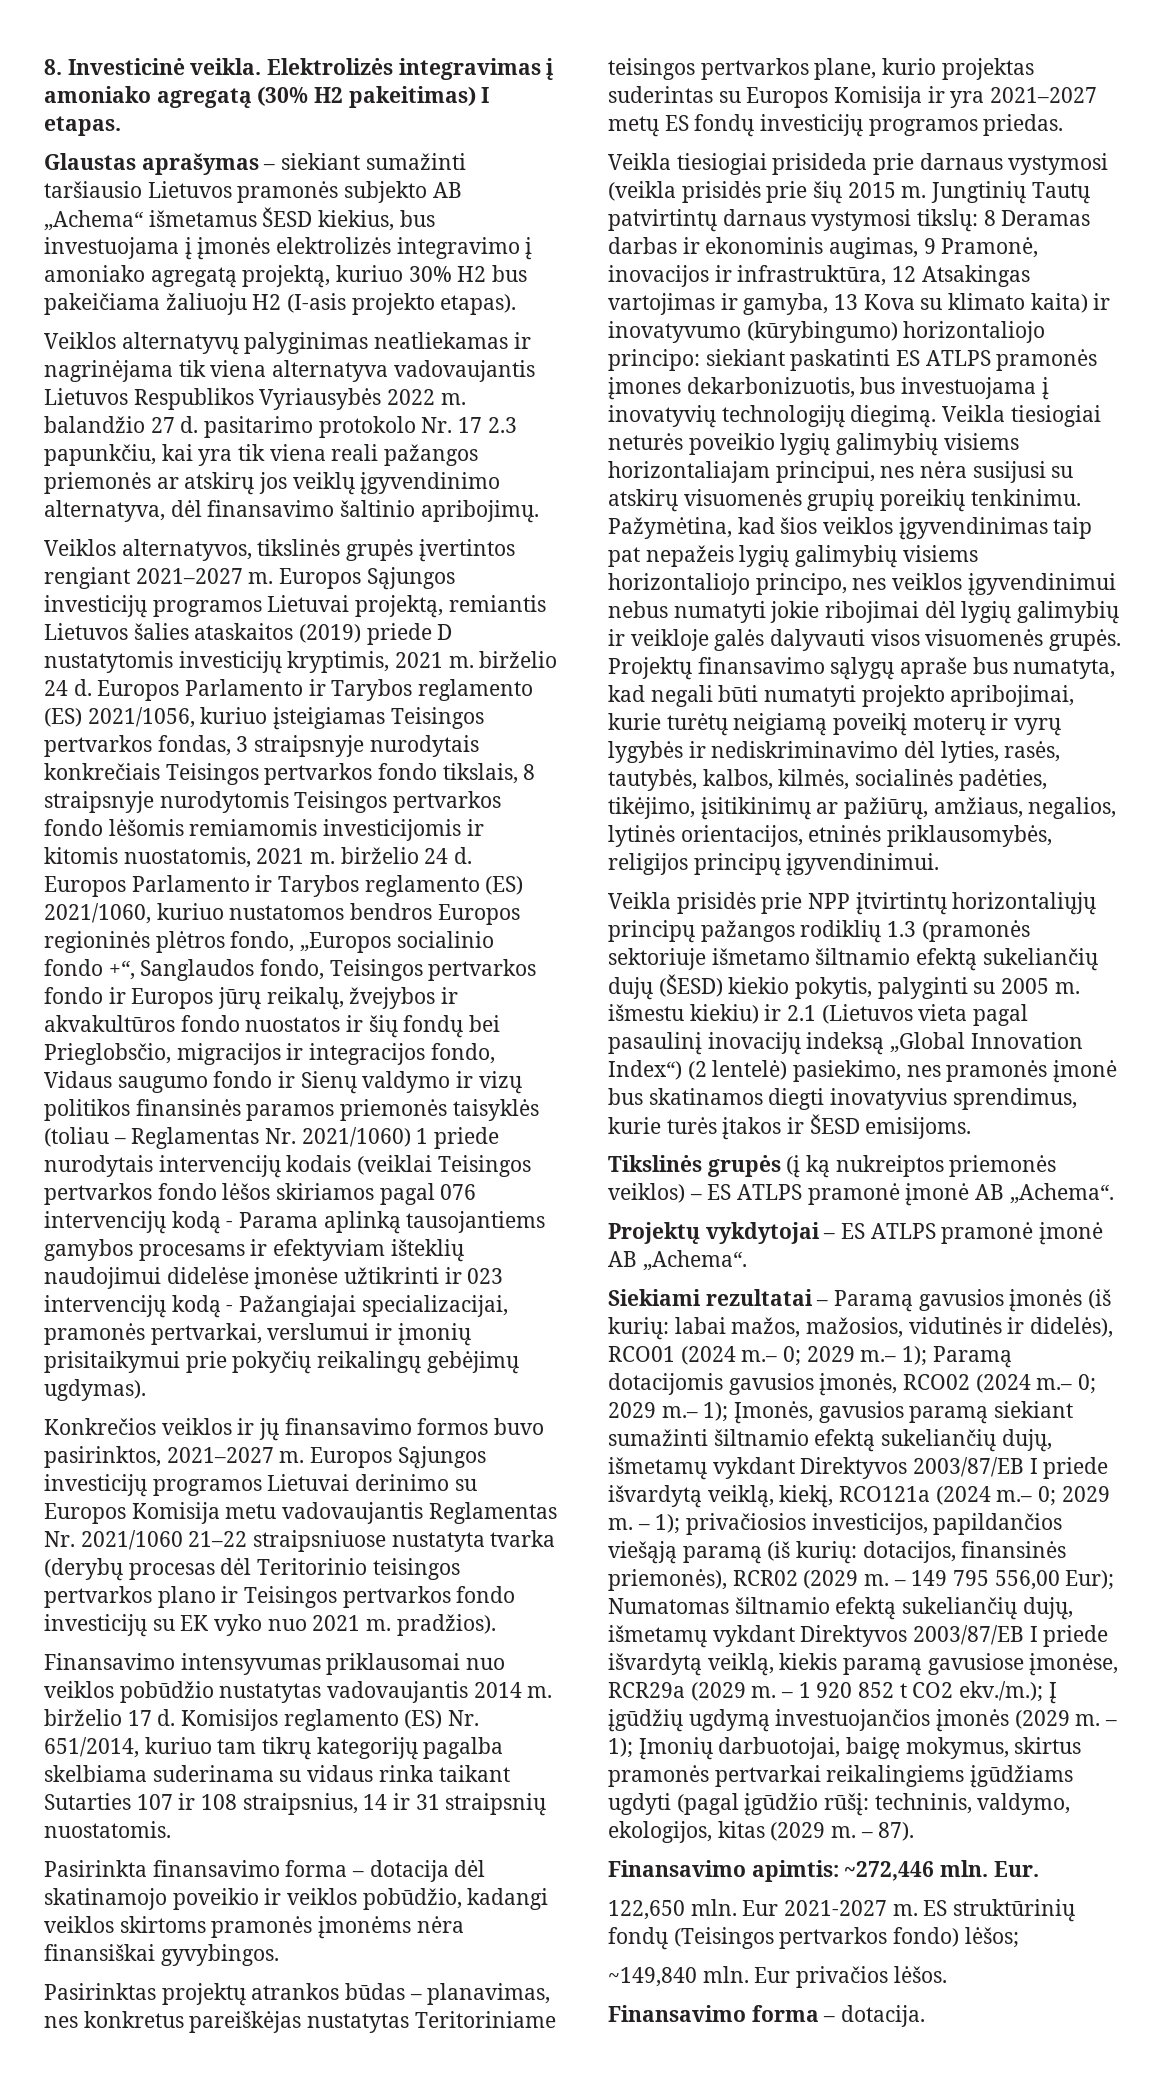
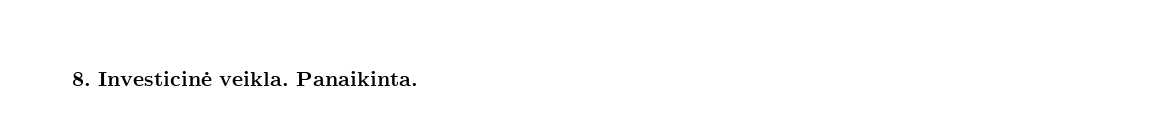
[267,58,555,80] [44,86,490,108] [44,116,121,136] [44,153,466,175] [44,181,462,203] [44,207,435,231] [44,237,533,260] [44,265,528,288] [44,293,517,315] [44,332,531,355] [44,360,535,382] [44,388,466,410] [44,416,517,438] [44,444,479,466] [44,472,501,495] [44,500,539,523] [44,539,515,562] [44,567,455,590] [44,595,546,618] [44,623,453,645] [44,651,558,674] [44,679,534,701] [44,707,484,730] [44,735,479,757] [44,763,536,785] [44,791,502,813] [44,819,484,841] [44,847,473,868] [44,875,524,897] [44,903,520,925] [44,931,494,953] [44,959,537,981] [44,987,459,1010] [44,1015,501,1038] [44,1043,495,1065] [44,1071,522,1094] [44,1099,539,1121] [44,1127,500,1149] [44,1155,531,1178] [44,1183,477,1205] [44,1211,546,1234] [44,1239,464,1262] [44,1267,504,1290] [44,1295,508,1318] [44,1323,471,1346] [44,1351,519,1374] [44,1379,146,1401] [44,1418,545,1441] [44,1446,486,1469] [44,1474,477,1497] [44,1502,557,1524] [44,1530,556,1552] [44,1558,460,1581] [44,1586,516,1608] [44,1614,496,1637] [44,1653,506,1675] [44,1681,553,1703] [44,1709,480,1731] [44,1737,504,1760] [44,1765,511,1782] [44,1793,547,1816] [44,1821,171,1838] [44,1860,486,1882] [44,1888,549,1910] [44,1916,464,1939] [44,1944,279,1966] [44,1983,551,2006] [44,2011,556,2033] [608,58,1034,80] [608,86,1098,108] [608,114,1064,137] [608,153,1109,175] [608,181,1090,204] [608,209,1091,232] [608,237,1039,259] [608,265,1030,287] [608,293,1111,315] [608,321,1046,343] [608,349,1098,371] [608,377,1049,400] [608,405,1101,428] [608,433,1019,456] [608,461,1074,483] [608,489,1081,512] [608,517,1093,540] [608,545,978,568] [608,573,1116,596] [608,601,1120,624] [608,629,1122,651] [608,657,1116,680] [608,685,1075,707] [608,713,1062,736] [608,741,1061,763] [608,769,1047,791] [608,797,1117,820] [608,825,1053,847] [608,853,940,876] [608,892,1097,915] [608,920,1030,943] [608,948,1098,971] [608,974,1080,1000] [608,1004,1029,1026] [608,1032,1083,1055] [608,1060,1118,1083] [608,1088,1077,1110] [608,1114,972,1140] [608,1155,1057,1178] [608,1183,1114,1206] [608,1222,1104,1245] [608,1250,747,1271] [608,1289,1112,1312] [608,1317,1114,1340] [608,1346,1012,1368] [608,1373,1097,1396] [608,1401,1074,1424] [608,1429,1052,1452] [608,1457,1109,1480] [608,1485,1110,1508] [608,1513,1063,1535] [608,1541,1067,1564] [608,1569,1115,1591] [608,1597,1073,1620] [608,1625,1109,1648] [608,1653,1119,1676] [608,1681,1057,1704] [608,1709,1118,1732] [608,1737,1082,1760] [608,1765,1074,1788] [608,1793,1071,1816] [608,1821,915,1843] [608,1860,1039,1882] [608,1899,1076,1922] [608,1927,1019,1950] [608,1966,947,1988] [608,2005,926,2027] Elektrolizės integravimas į amoniako agregatą (30% H2 pakeitimas) I etapas. // Glaustas aprašymas – siekiant sumažinti taršiausio Lietuvos pramonės subjekto AB „Achema“ išmetamus ŠESD kiekius, bus investuojama į įmonės elektrolizės integravimo į amoniako agregatą projektą, kuriuo 30% H2 bus pakeičiama žaliuoju H2 (I-asis projekto etapas). // Veiklos alternatyvų palyginimas neatliekamas ir nagrinėjama tik viena alternatyva vadovaujantis Lietuvos Respublikos Vyriausybės 2022 m. balandžio 27 d. pasitarimo protokolo Nr. 17 2.3 papunkčiu, kai yra tik viena reali pažangos priemonės ar atskirų jos veiklų įgyvendinimo alternatyva, dėl finansavimo šaltinio apribojimų. // Veiklos alternatyvos, tikslinės grupės įvertintos rengiant 2021–2027 m. Europos Sąjungos investicijų programos Lietuvai projektą, remiantis Lietuvos šalies ataskaitos (2019) priede D nustatytomis investicijų kryptimis, 2021 m. birželio 24 d. Europos Parlamento ir Tarybos reglamento (ES) 2021/1056, kuriuo įsteigiamas Teisingos pertvarkos fondas, 3 straipsnyje nurodytais konkrečiais Teisingos pertvarkos fondo tikslais, 8 straipsnyje nurodytomis Teisingos pertvarkos fondo lėšomis remiamomis investicijomis ir kitomis nuostatomis, 2021 m. birželio 24 d. Europos Parlamento ir Tarybos reglamento (ES) 2021/1060, kuriuo nustatomos bendros Europos regioninės plėtros fondo, „Europos socialinio fondo +“, Sanglaudos fondo, Teisingos pertvarkos fondo ir Europos jūrų reikalų, žvejybos ir akvakultūros fondo nuostatos ir šių fondų bei Prieglobsčio, migracijos ir integracijos fondo, Vidaus saugumo fondo ir Sienų valdymo ir vizų politikos finansinės paramos priemonės taisyklės (toliau – Reglamentas Nr. 2021/1060) 1 priede nurodytais intervencijų kodais (veiklai Teisingos pertvarkos fondo lėšos skiriamos pagal 076 intervencijų kodą - Parama aplinką tausojantiems gamybos procesams ir efektyviam išteklių naudojimui didelėse įmonėse užtikrinti ir 023 intervencijų kodą - Pažangiajai specializacijai, pramonės pertvarkai, verslumui ir įmonių prisitaikymui prie pokyčių reikalingų gebėjimų ugdymas). // Konkrečios veiklos ir jų finansavimo formos buvo pasirinktos, 2021–2027 m. Europos Sąjungos investicijų programos Lietuvai derinimo su Europos Komisija metu vadovaujantis Reglamentas Nr. 2021/1060 21–22 straipsniuose nustatyta tvarka (derybų procesas dėl Teritorinio teisingos pertvarkos plano ir Teisingos pertvarkos fondo investicijų su EK vyko nuo 2021 m. pradžios). // Finansavimo intensyvumas priklausomai nuo veiklos pobūdžio nustatytas vadovaujantis 2014 m. birželio 17 d. Komisijos reglamento (ES) Nr. 651/2014, kuriuo tam tikrų kategorijų pagalba skelbiama suderinama su vidaus rinka taikant Sutarties 107 ir 108 straipsnius, 14 ir 31 straipsnių nuostatomis. // Pasirinkta finansavimo forma – dotacija dėl skatinamojo poveikio ir veiklos pobūdžio, kadangi veiklos skirtoms pramonės įmonėms nėra finansiškai gyvybingos. // Pasirinktas projektų atrankos būdas – planavimas, nes konkretus pareiškėjas nustatytas Teritoriniame teisingos pertvarkos plane, kurio projektas suderintas su Europos Komisija ir yra 2021–2027 metų ES fondų investicijų programos priedas. // Veikla tiesiogiai prisideda prie darnaus vystymosi (veikla prisidės prie šių 2015 m. Jungtinių Tautų patvirtintų darnaus vystymosi tikslų: 8 Deramas darbas ir ekonominis augimas, 9 Pramonė, inovacijos ir infrastruktūra, 12 Atsakingas vartojimas ir gamyba, 13 Kova su klimato kaita) ir inovatyvumo (kūrybingumo) horizontaliojo principo: siekiant paskatinti ES ATLPS pramonės įmones dekarbonizuotis, bus investuojama į inovatyvių technologijų diegimą. Veikla tiesiogiai neturės poveikio lygių galimybių visiems horizontaliajam principui, nes nėra susijusi su atskirų visuomenės grupių poreikių tenkinimu. Pažymėtina, kad šios veiklos įgyvendinimas taip pat nepažeis lygių galimybių visiems horizontaliojo principo, nes veiklos įgyvendinimui nebus numatyti jokie ribojimai dėl lygių galimybių ir veikloje galės dalyvauti visos visuomenės grupės. Projektų finansavimo sąlygų apraše bus numatyta, kad negali būti numatyti projekto apribojimai, kurie turėtų neigiamą poveikį moterų ir vyrų lygybės ir nediskriminavimo dėl lyties, rasės, tautybės, kalbos, kilmės, socialinės padėties, tikėjimo, įsitikinimų ar pažiūrų, amžiaus, negalios, lytinės orientacijos, etninės priklausomybės, religijos principų įgyvendinimui. // Veikla prisidės prie NPP įtvirtintų horizontaliųjų principų pažangos rodiklių 1.3 (pramonės sektoriuje išmetamo šiltnamio efektą sukeliančių dujų (ŠESD) kiekio pokytis, palyginti su 2005 m. išmestu kiekiu) ir 2.1 (Lietuvos vieta pagal pasaulinį inovacijų indeksą „Global Innovation Index“) (2 lentelė) pasiekimo, nes pramonės įmonė bus skatinamos diegti inovatyvius sprendimus, kurie turės įtakos ir ŠESD emisijoms. // Tikslinės grupės (į ką nukreiptos priemonės veiklos) – ES ATLPS pramonė įmonė AB „Achema“. // Projektų vykdytojai – ES ATLPS pramonė įmonė AB „Achema“. // Siekiami rezultatai – Paramą gavusios įmonės (iš kurių: labai mažos, mažosios, vidutinės ir didelės), RCO01 (2024 m.– 0; 2029 m.– 1); Paramą dotacijomis gavusios įmonės, RCO02 (2024 m.– 0; 2029 m.– 1); Įmonės, gavusios paramą siekiant sumažinti šiltnamio efektą sukeliančių dujų, išmetamų vykdant Direktyvos 2003/87/EB I priede išvardytą veiklą, kiekį, RCO121a (2024 m.– 0; 2029 m. – 1); privačiosios investicijos, papildančios viešąją paramą (iš kurių: dotacijos, finansinės priemonės), RCR02 (2029 m. – 149 795 556,00 Eur); Numatomas šiltnamio efektą sukeliančių dujų, išmetamų vykdant Direktyvos 2003/87/EB I priede išvardytą veiklą, kiekis paramą gavusiose įmonėse, RCR29a (2029 m. – 1 920 852 t CO2 ekv./m.); Į įgūdžių ugdymą investuojančios įmonės (2029 m. – 1); Įmonių darbuotojai, baigę mokymus, skirtus pramonės pertvarkai reikalingiems įgūdžiams ugdyti (pagal įgūdžio rūšį: techninis, valdymo, ekologijos, kitas (2029 m. – 87). // Finansavimo apimtis: ~272,446 mln. Eur. // 122,650 mln. Eur 2021-2027 m. ES struktūrinių fondų (Teisingos pertvarkos fondo) lėšos; // ~149,840 mln. Eur privačios lėšos. // Finansavimo forma – dotacija. -> [296,71,418,86] Panaikinta.

